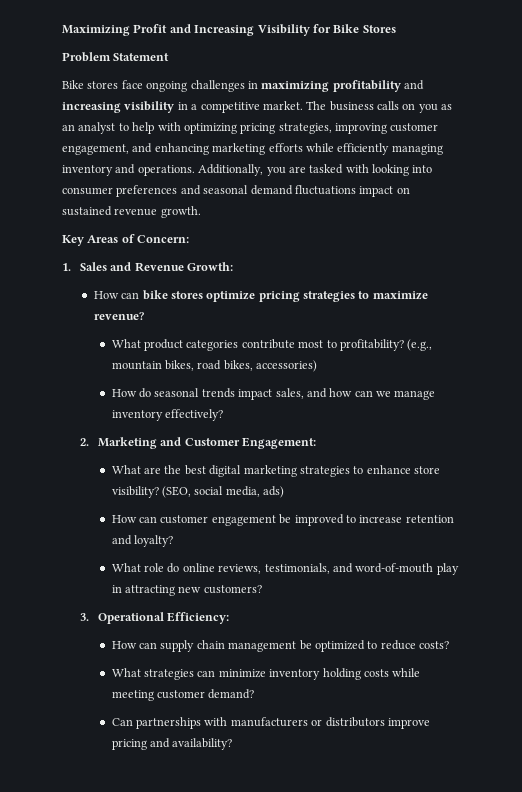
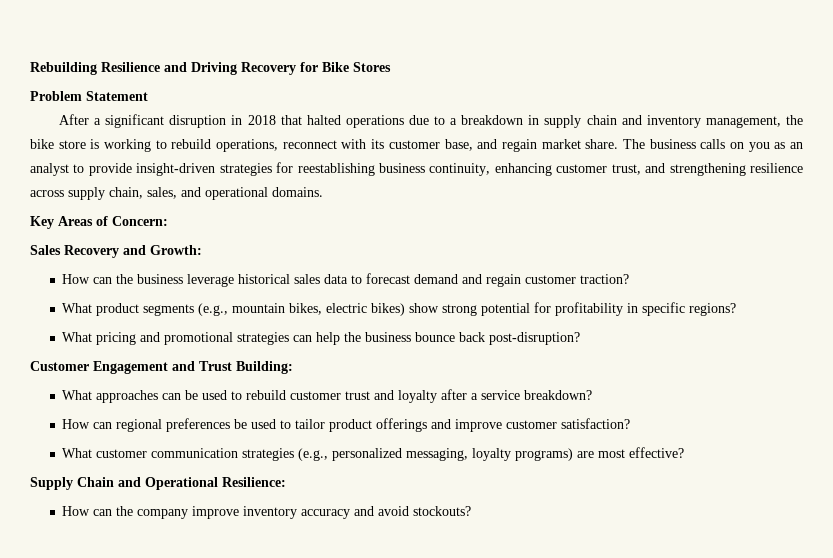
[62,24,310,36] Maximizing Profit and Increasing Visibility -> [30,62,296,75] Rebuilding Resilience and Driving Recovery
[62,80,424,92] [62,101,303,113] Bike stores face ongoing challenges in maximizing profitability and increasing visibility in a competitive market. -> [58,114,804,128] [30,139,619,152] After a significant disruption in 2018 that halted operations due to a breakdown in supply chain and inventory management, the bike store is working to rebuild operations, reconnect with its customer base, and regain market share.
[132,122,439,134] [62,143,443,155] [62,164,433,176] [62,185,410,197] [62,206,201,218] help with optimizing pricing strategies, improving customer engagement, and enhancing marketing efforts while efficiently managing inventory and operations. Additionally, you are tasked with looking into consumer preferences and seasonal demand fluctuations impact on sustained revenue growth. -> [88,162,804,176] [30,187,323,200] provide insight-driven strategies for reestablishing business continuity, enhancing customer trust, and strengthening resilience across supply chain, sales, and operational domains.
[62,262,184,272] 1. Sales and Revenue -> [30,245,146,258] Sales Recovery and
[142,290,428,302] [93,312,144,320] [111,339,433,351] [111,360,318,372] [111,388,436,400] [111,409,224,421] [79,437,317,449] [111,465,441,477] [111,486,285,498] [111,514,454,526] [111,535,174,547] [111,563,459,575] [111,585,262,596] [79,612,230,624] [111,640,450,652] [111,668,421,680] [111,689,255,701] [111,717,430,729] [111,738,233,750] bike stores optimize pricing strategies to maximize revenue? // What product categories contribute most to profitability? (e.g., mountain bikes, road bikes, accessories) // How do seasonal trends impact sales, and how can we manage inventory effectively? // 2. Marketing and Customer Engagement: // What are the best digital marketing strategies to enhance store visibility? (SEO, social media, ads) // How can customer engagement be improved to increase retention and loyalty? // What role do online reviews, testimonials, and word-of-mouth play in attracting new customers? // 3. Operational Efficiency: // How can supply chain management be optimized to reduce costs? // What strategies can minimize inventory holding costs while meeting customer demand? // Can partnerships with manufacturers or distributors improve pricing and availability? -> [116,273,630,287] [62,302,737,316] [62,332,581,345] [30,361,293,374] [62,389,593,403] [62,418,631,432] [62,447,685,461] [30,477,286,490] [62,506,472,519] the business leverage historical sales data to forecast demand and regain customer traction? // What product segments (e.g., mountain bikes, electric bikes) show strong potential for profitability in specific regions? // What pricing and promotional strategies can help the business bounce back post-disruption? // Customer Engagement and Trust Building: // What approaches can be used to rebuild customer trust and loyalty after a service breakdown? // How can regional preferences be used to tailor product offerings and improve customer satisfaction? // What customer communication strategies (e.g., personalized messaging, loyalty programs) are most effective? // Supply Chain and Operational Resilience: // How can the company improve inventory accuracy and avoid stockouts?

